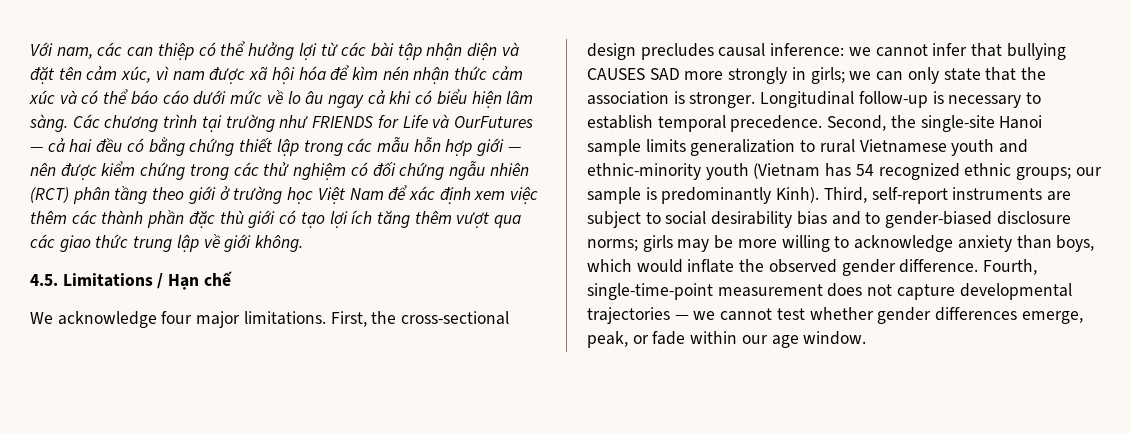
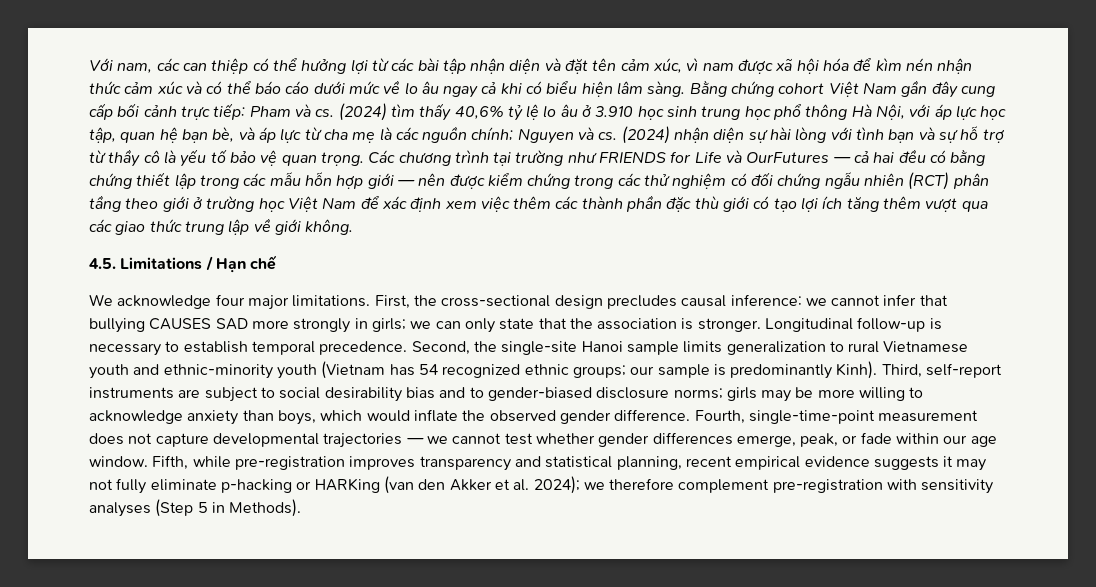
(68, 123) none -> [689,80,995,98] [89,103,1007,121] [89,126,1005,144] [89,149,364,167] Bằng chứng cohort Việt Nam gần đây cung cấp bối cảnh trực tiếp: Pham và cs. (2024) tìm thấy 40,6% tỷ lệ lo âu ở 3.910 học sinh trung học phổ thông Hà Nội, với áp lực học tập, quan hệ bạn bè, và áp lực từ cha mẹ là các nguồn chính; Nguyen và cs. (2024) nhận diện sự hài lòng với tình bạn và sự hỗ trợ từ thầy cô là yếu tố bảo vệ quan trọng.
(867, 338) none -> [152,455,987,471] [89,476,994,494] [89,499,302,517] Fifth, while pre-registration improves transparency and statistical planning, recent empirical evidence suggests it may not fully eliminate p-hacking or HARKing (van den Akker et al. 2024); we therefore complement pre-registration with sensitivity analyses (Step 5 in Methods).

